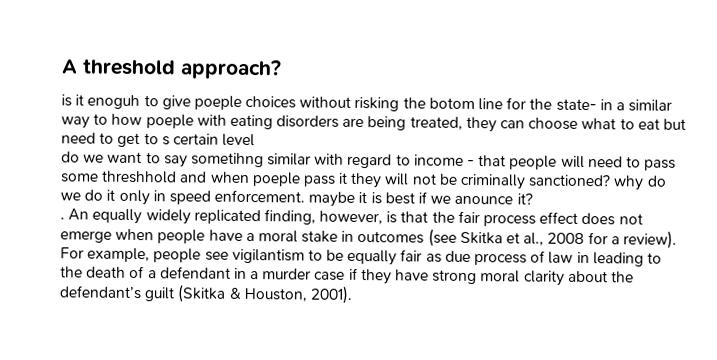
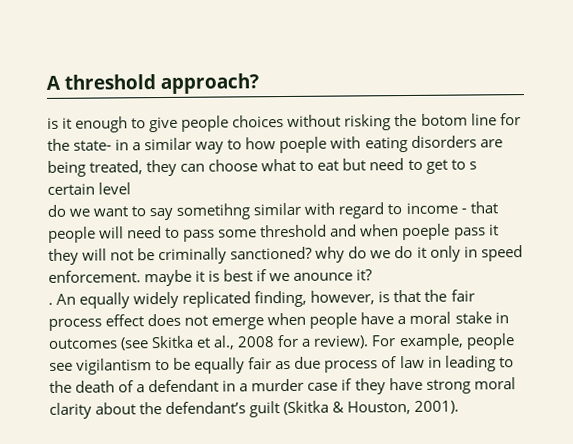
[87,94,141,110] enoguh -> [75,116,129,133] enough
[193,95,242,110] poeple -> [181,115,230,132] people
[101,170,178,184] threshhold -> [260,224,328,238] threshold

